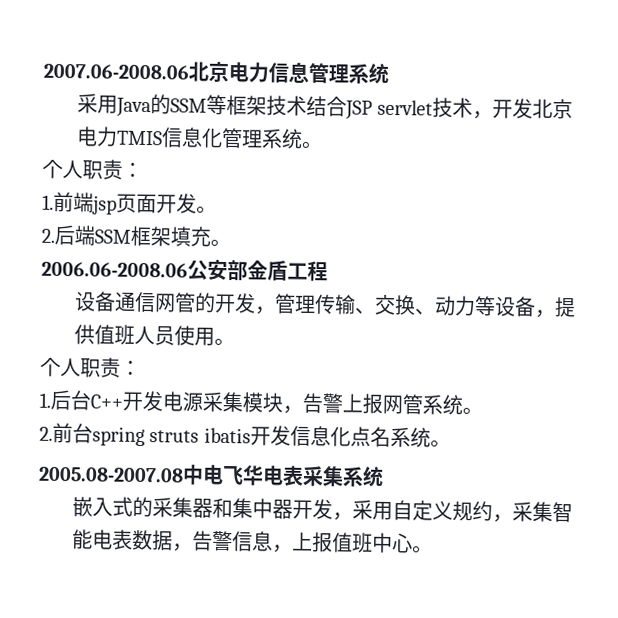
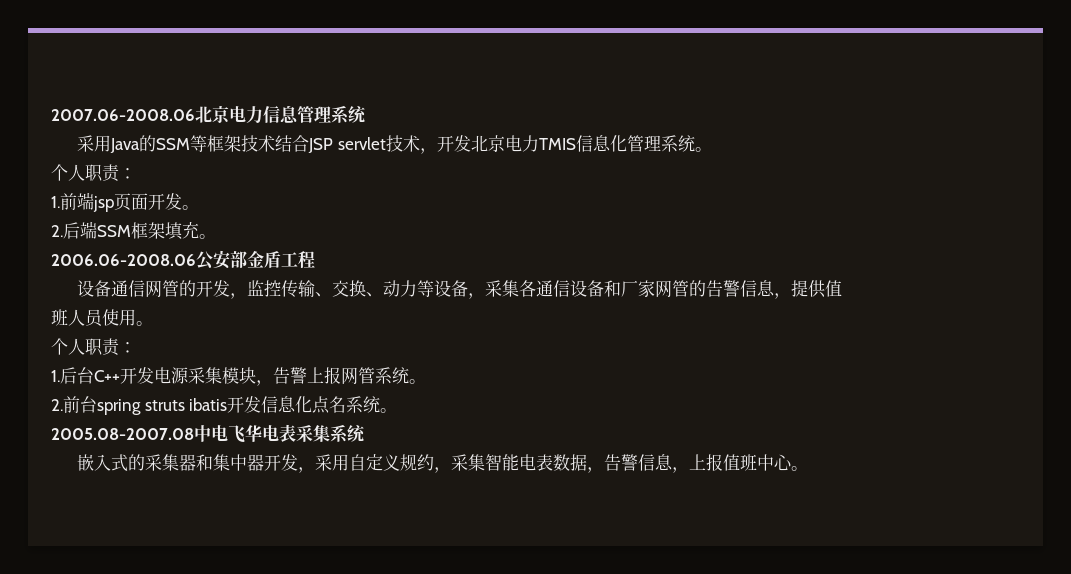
[273,293,316,314] 管理 -> [247,280,282,297] 监控
(556, 313) none -> [485,280,792,299] 采集各通信设备和厂家网管的告警信息，
(115, 334) none -> (843, 288) //

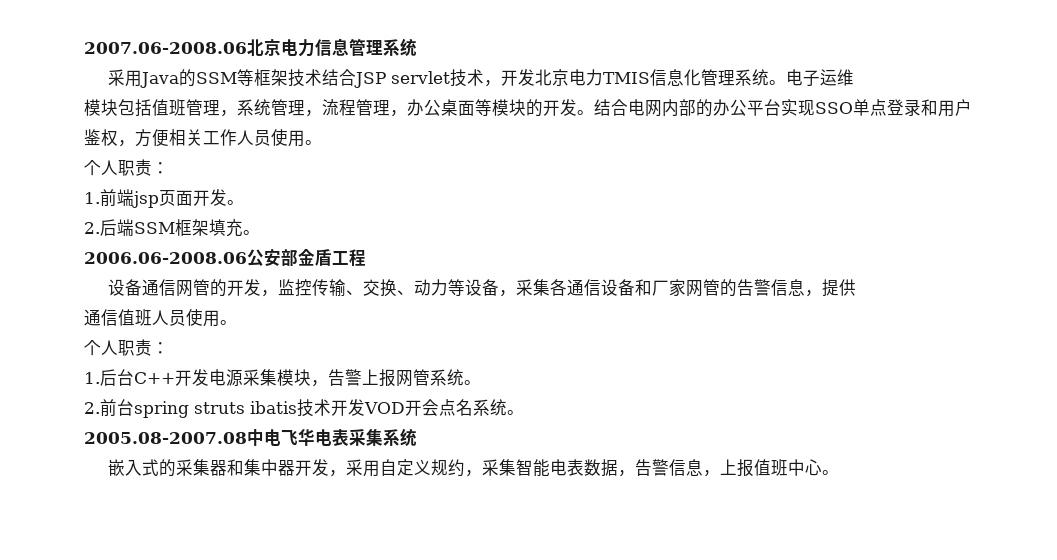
(712, 149) none -> [785,69,854,87] [84,99,972,117] [84,129,322,147] 电子运维 // 模块包括值班管理，系统管理，流程管理，办公桌面等模块的开发。结合电网内部的办公平台实现SSO单点登录和用户鉴权，方便相关工作人员使用。
[825,280,843,297] 值 // -> [84,309,135,326] // 通信值
[227,396,313,413] 开发信息化 -> [297,399,439,417] 技术开发VOD开会

